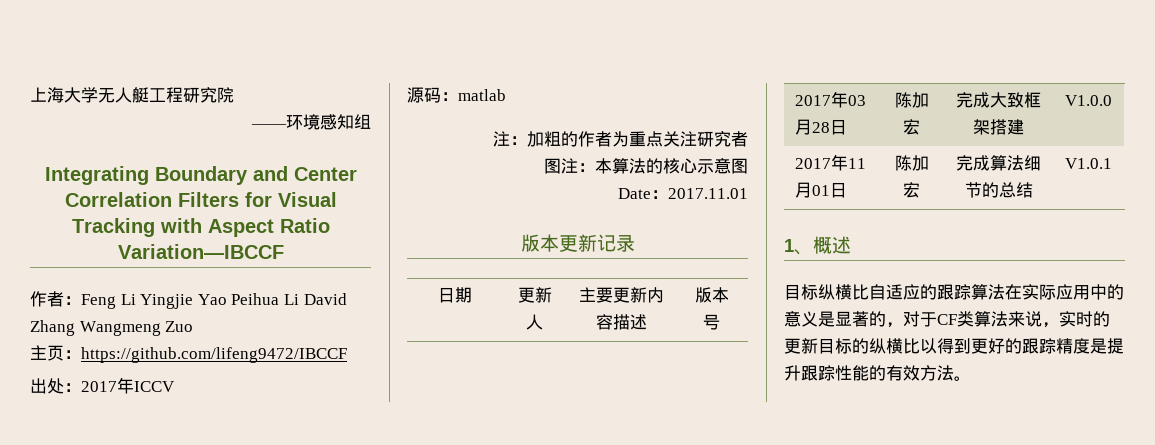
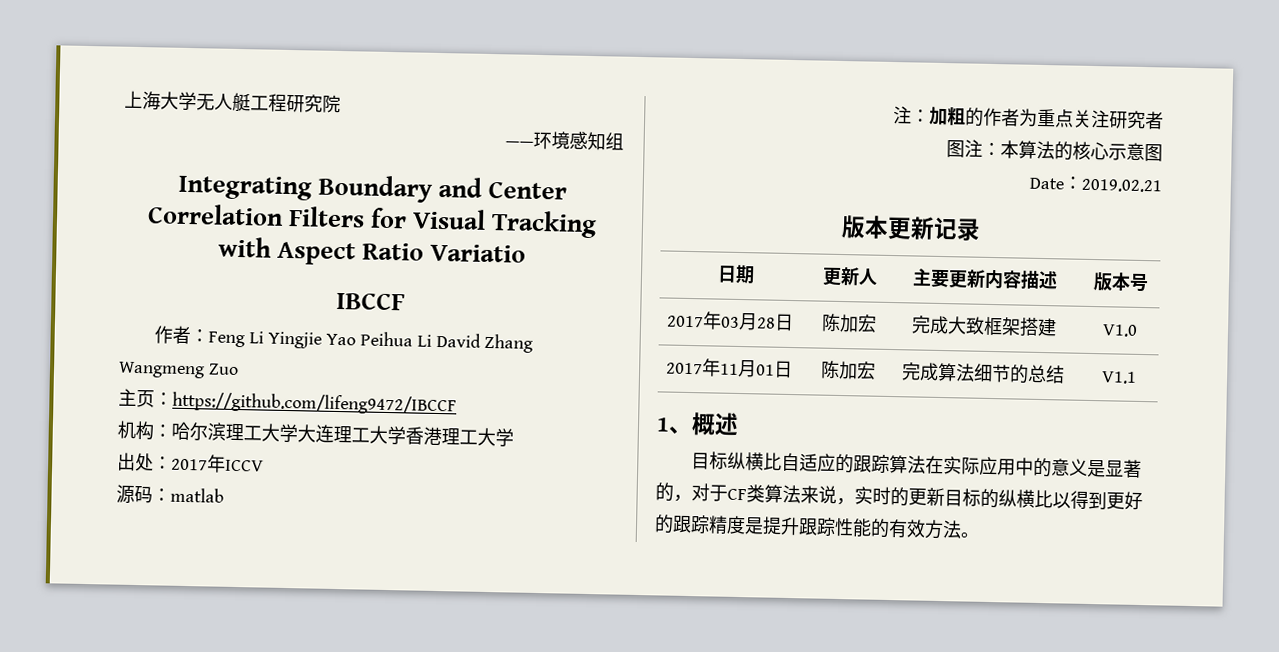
[117,244,284,259] Variation—IBCCF -> [429,243,526,263] [336,291,405,311] Variatio // IBCCF
(347, 355) none -> [117,420,514,447] // 机构：哈尔滨理工大学大连理工大学香港理工大学
[668,188,748,199] 2017.11.01 -> [1081,178,1163,193] 2019.02.21
[1065,95,1112,106] V1.0.0 -> [1101,324,1138,337] V1.0
[1065,158,1112,169] V1.0.1 -> [1100,371,1137,384] V1.1

